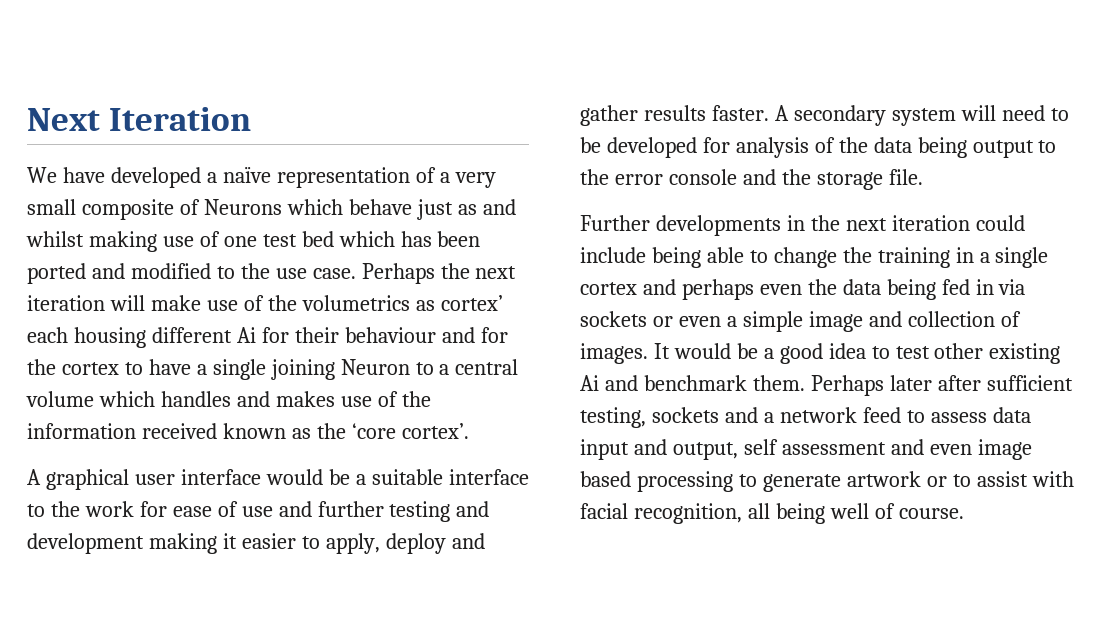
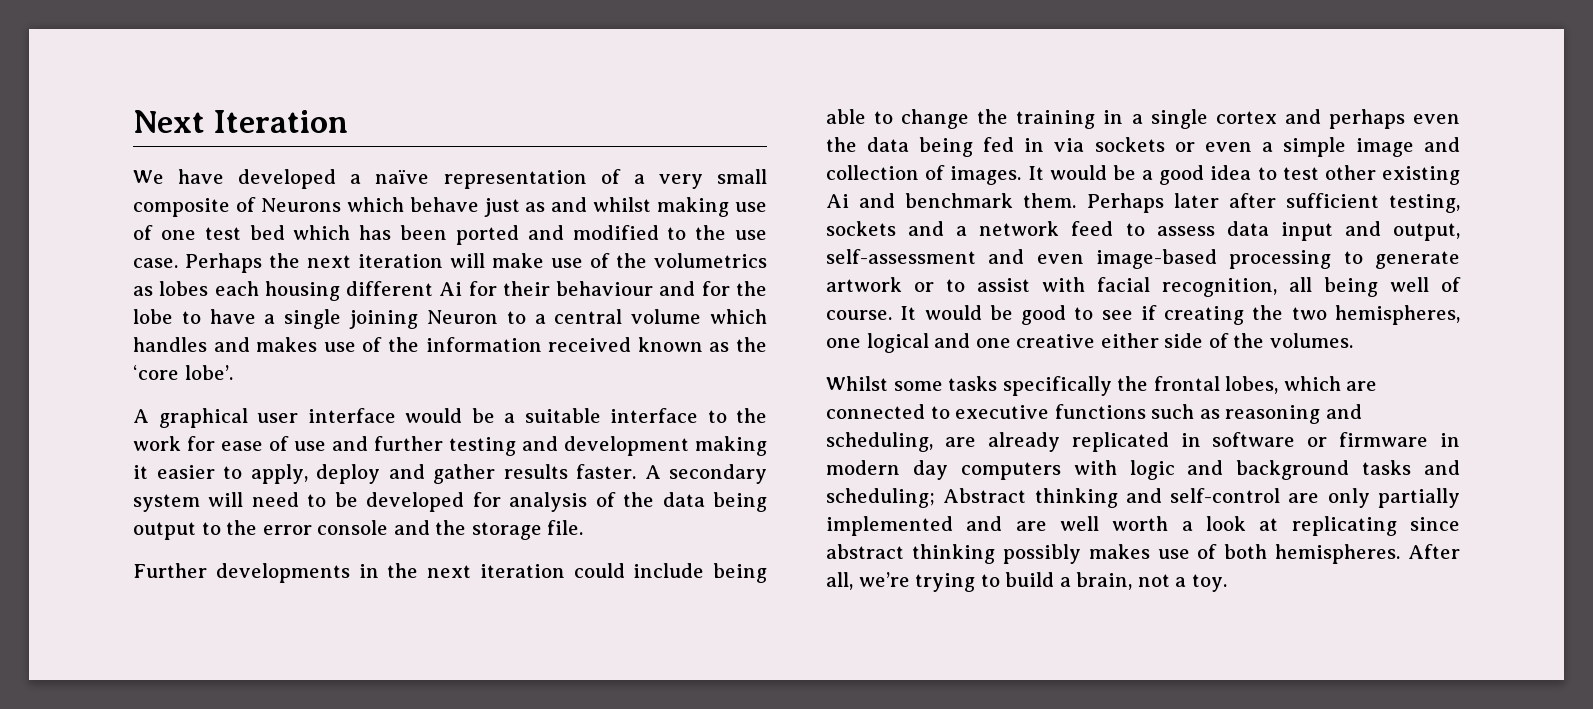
[440,295,503,311] cortex’ -> [159,281,209,296] lobes
[61,362,119,375] cortex -> [133,309,173,324] lobe
[401,423,469,439] cortex’. -> [184,365,233,380] lobe’.
[743,439,1032,460] [580,471,631,487] self assessment and even image based -> [826,249,1217,269] self-assessment and even image-based
(964, 513) none -> [900,305,1460,325] [826,333,1353,353] [826,376,1378,396] [826,404,1362,424] [826,432,1460,452] [826,460,1460,480] [826,488,1460,508] [826,516,1460,536] [826,544,1460,564] [826,572,1227,592] It would be good to see if creating the two hemispheres, one logical and one creative either side of the volumes. // Whilst some tasks specifically the frontal lobes, which are connected to executive functions such as reasoning and scheduling, are already replicated in software or firmware in modern day computers with logic and background tasks and scheduling; Abstract thinking and self-control are only partially implemented and are well worth a look at replicating since abstract thinking possibly makes use of both hemispheres. After all, we’re trying to build a brain, not a toy.

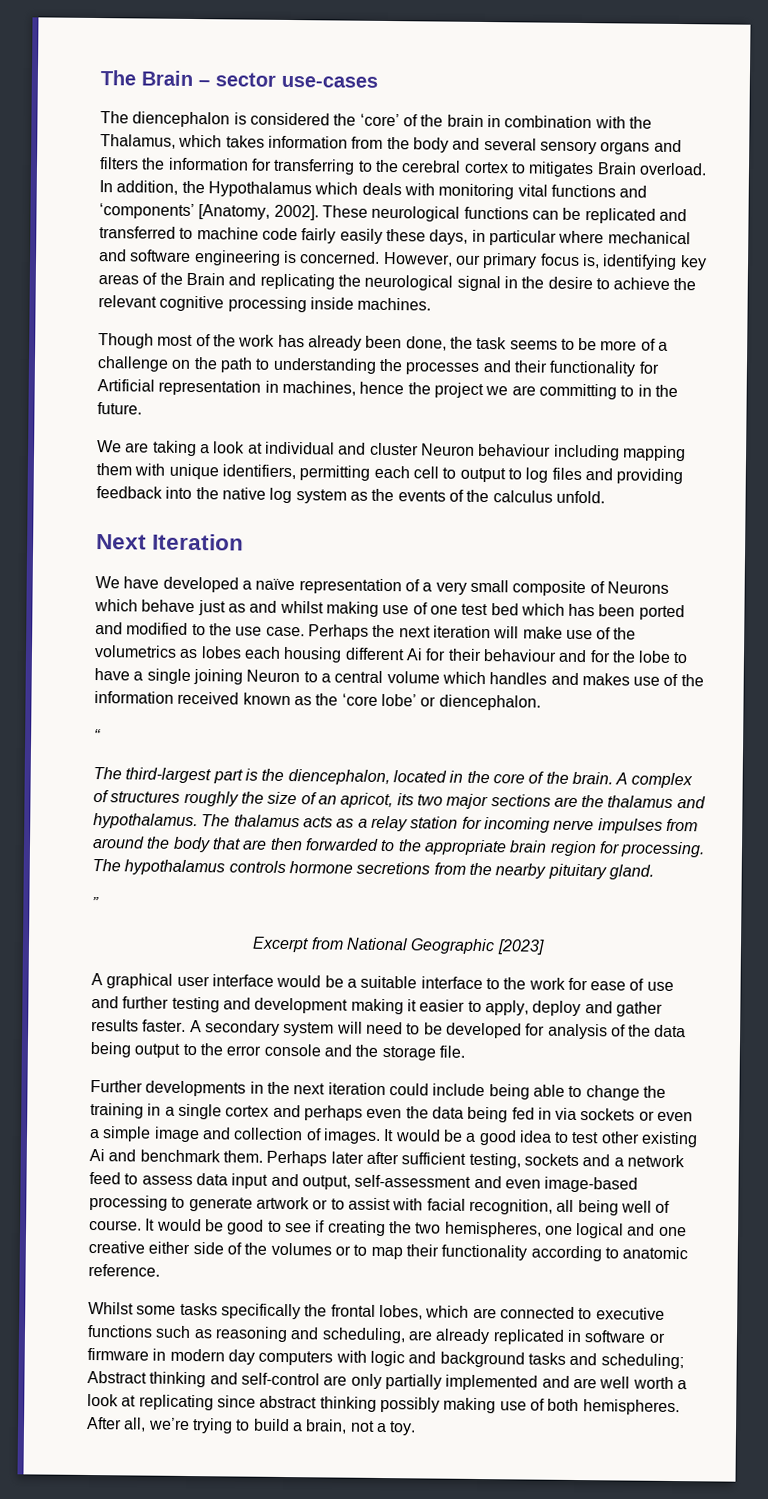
(133, 121) none -> [100,70,378,88] [100,111,652,129] [100,134,682,155] [99,157,707,178] [99,180,648,200] [99,203,687,224] [99,226,691,246] [99,249,707,271] [98,272,697,292] [98,295,432,313] [98,333,669,351] [97,356,660,377] [97,379,678,400] [97,402,142,415] [97,440,686,462] [96,463,684,485] [96,486,605,504] The Brain – sector use-cases // The diencephalon is considered the ‘core’ of the brain in combination with the Thalamus, which takes information from the body and several sensory organs and filters the information for transferring to the cerebral cortex to mitigates Brain overload. In addition, the Hypothalamus which deals with monitoring vital functions and ‘components’ [Anatomy, 2002]. These neurological functions can be replicated and transferred to machine code fairly easily these days, in particular where mechanical and software engineering is concerned. However, our primary focus is, identifying key areas of the Brain and replicating the neurological signal in the desire to achieve the relevant cognitive processing inside machines. // Though most of the work has already been done, the task seems to be more of a challenge on the path to understanding the processes and their functionality for Artificial representation in machines, hence the project we are committing to in the future. // We are taking a look at individual and cluster Neuron behaviour including mapping them with unique identifiers, permitting each cell to output to log files and providing feedback into the native log system as the events of the calculus unfold. //
[184,365,233,380] lobe’. -> [380,693,541,711] [94,729,102,742] [93,767,694,789] [93,790,706,810] [93,813,698,834] [92,836,706,858] [92,859,654,880] [92,897,99,910] [252,936,545,955] lobe’ or diencephalon. // “ // The third-largest part is the diencephalon, located in the core of the brain. A complex of structures roughly the size of an apricot, its two major sections are the thalamus and hypothalamus. The thalamus acts as a relay station for incoming nerve impulses from around the body that are then forwarded to the appropriate brain region for processing. The hypothalamus controls hormone secretions from the nearby pituitary gland. // ” // Excerpt from National Geographic [2023]
[1269,333,1353,348] volumes. -> [270,1242,689,1262] [88,1263,160,1277] volumes or to map their functionality according to anatomic reference.
[1088,544,1150,559] makes -> [443,1397,497,1414] making

